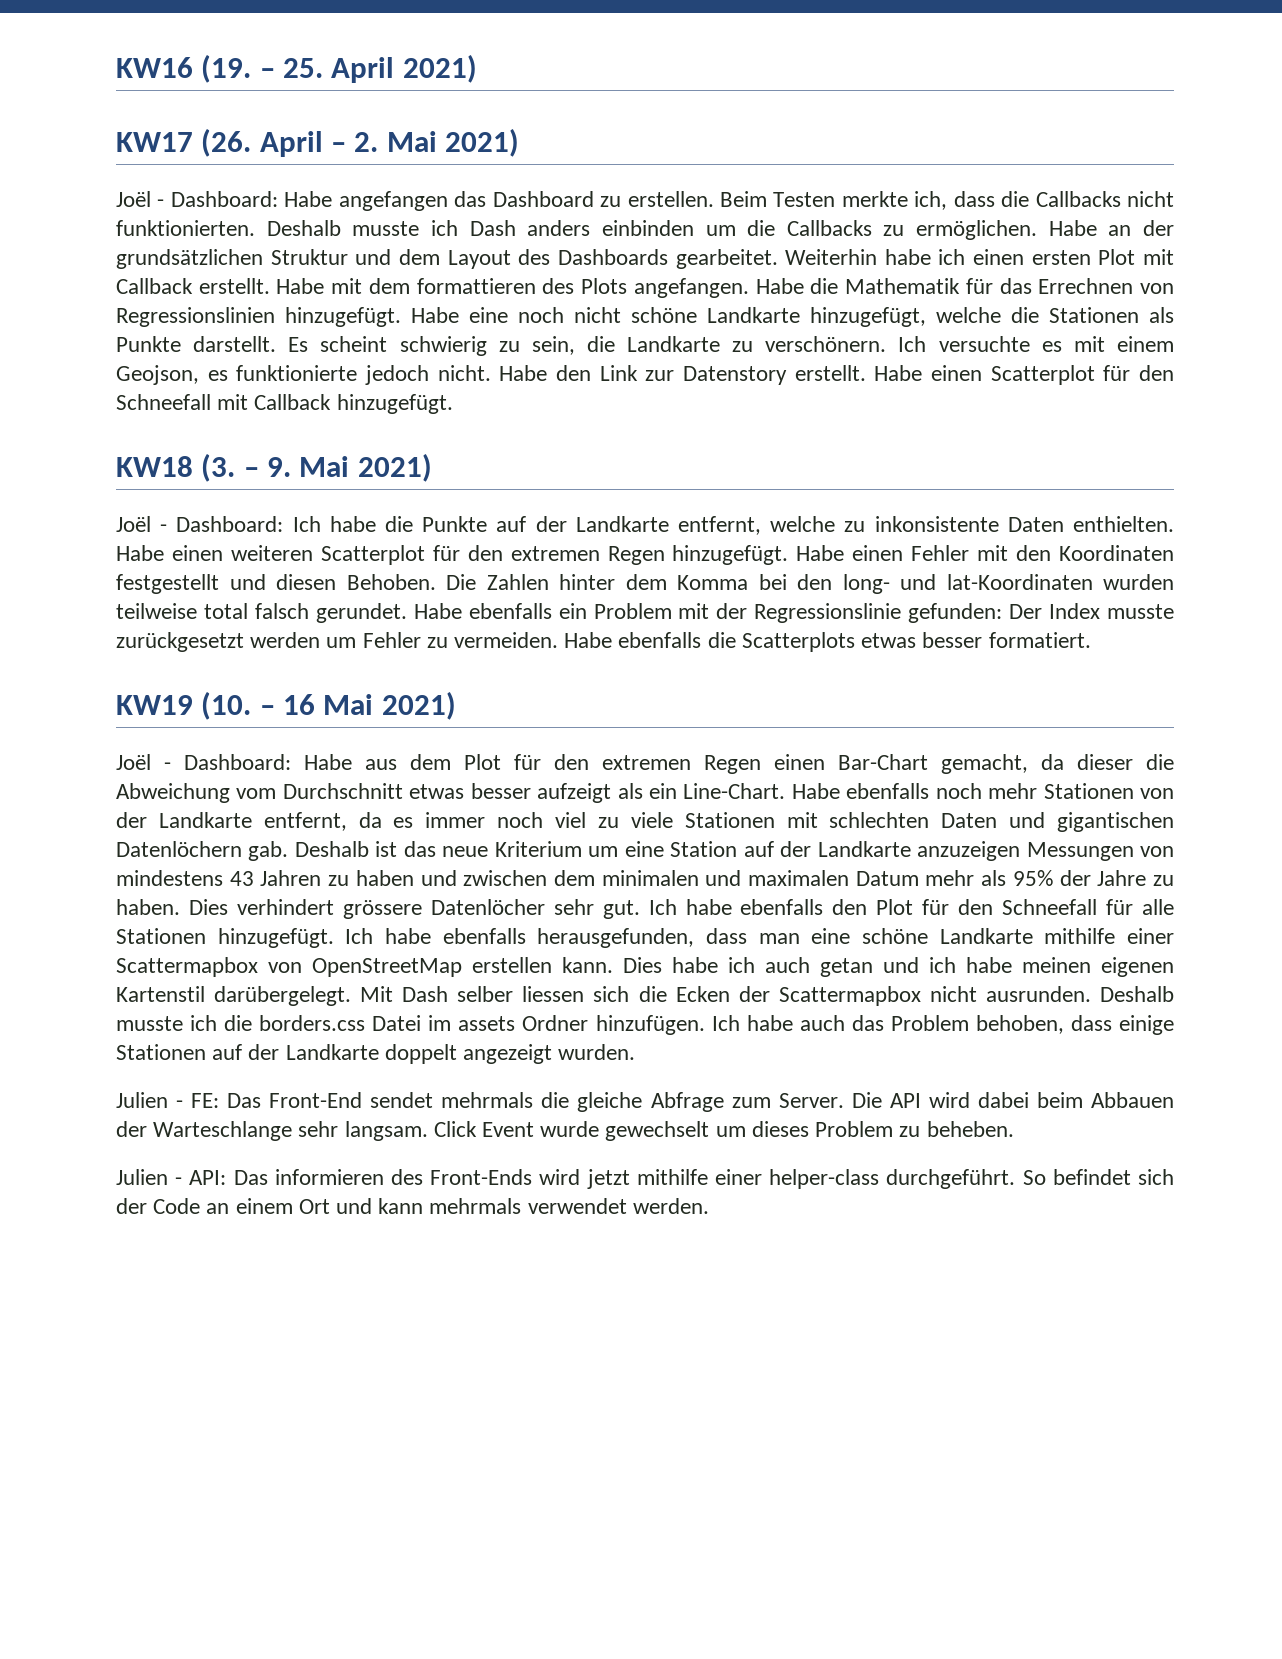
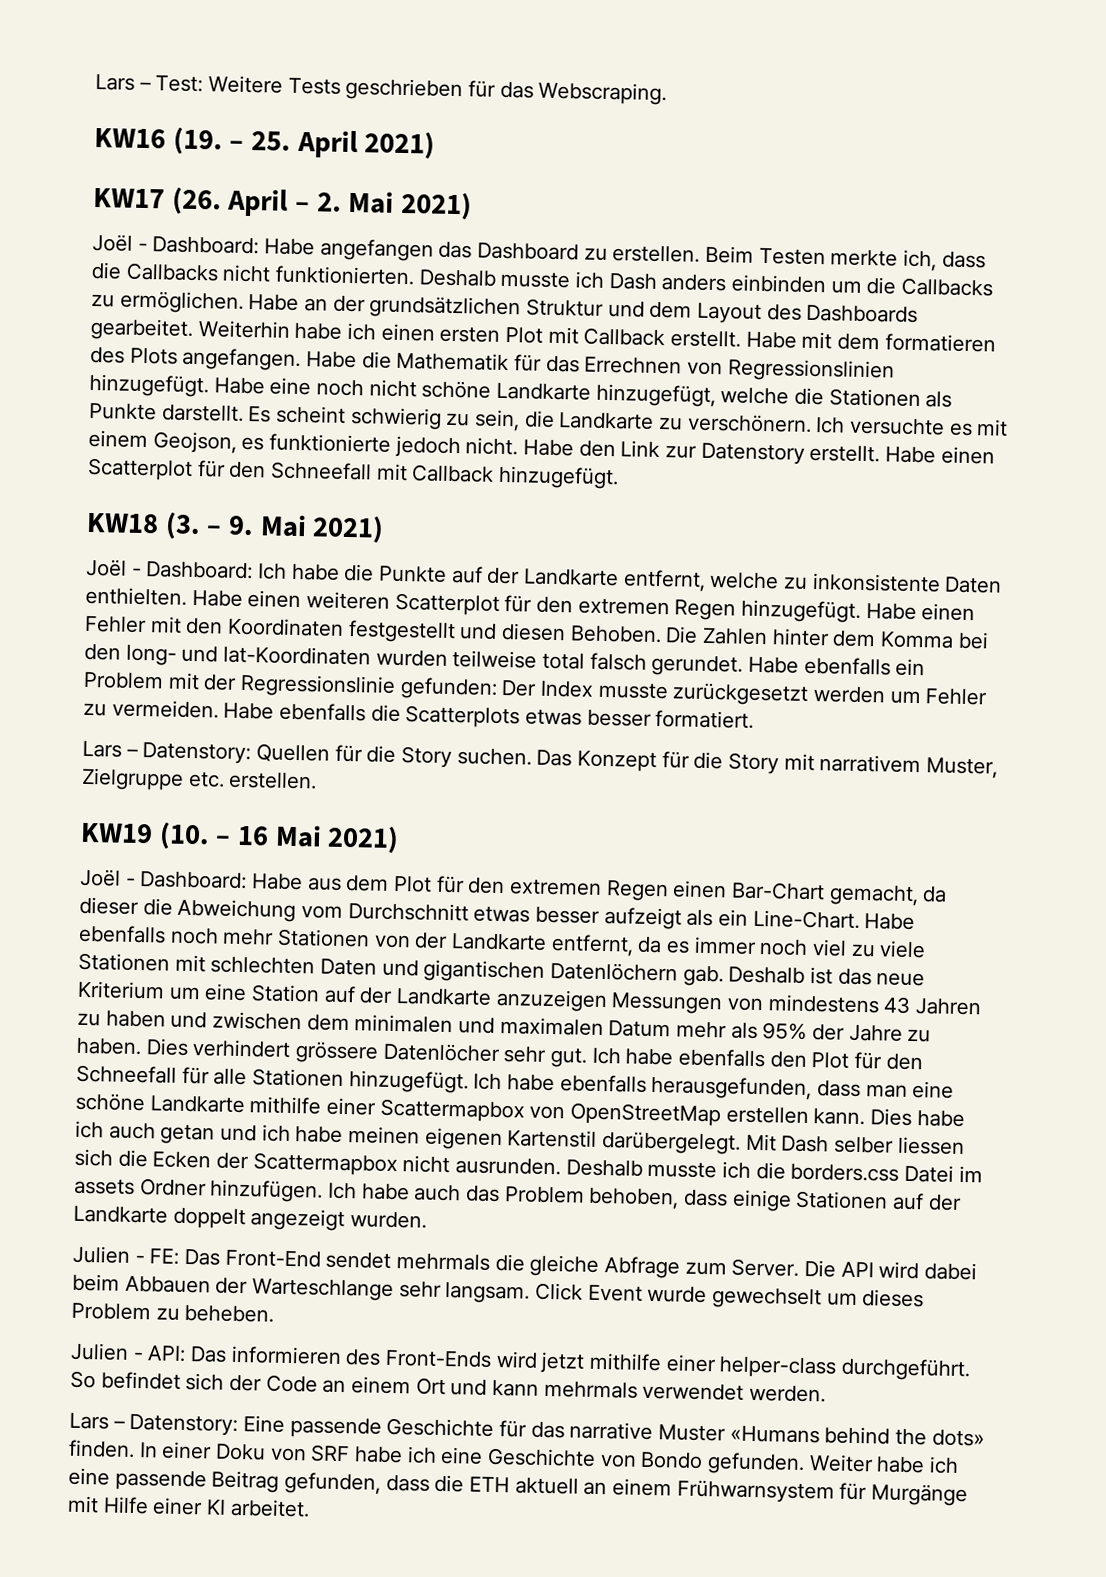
(116, 67) none -> [95,74,668,106] Lars – Test: Weitere Tests geschrieben für das Webscraping. //
[416,278,536,294] formattieren -> [884,333,996,353] formatieren
(1091, 640) none -> [82,740,999,779] [81,767,318,791] // Lars – Datenstory: Quellen für die Story suchen. Das Konzept für die Story mit narrativem Muster, Zielgruppe etc. erstellen.
(709, 1206) none -> [69,1412,985,1447] [68,1439,960,1476] [68,1467,969,1507] [67,1495,310,1518] // Lars – Datenstory: Eine passende Geschichte für das narrative Muster «Humans behind the dots» finden. In einer Doku von SRF habe ich eine Geschichte von Bondo gefunden. Weiter habe ich eine passende Beitrag gefunden, dass die ETH aktuell an einem Frühwarnsystem für Murgänge mit Hilfe einer KI arbeitet.

